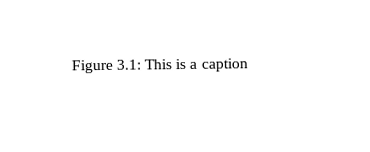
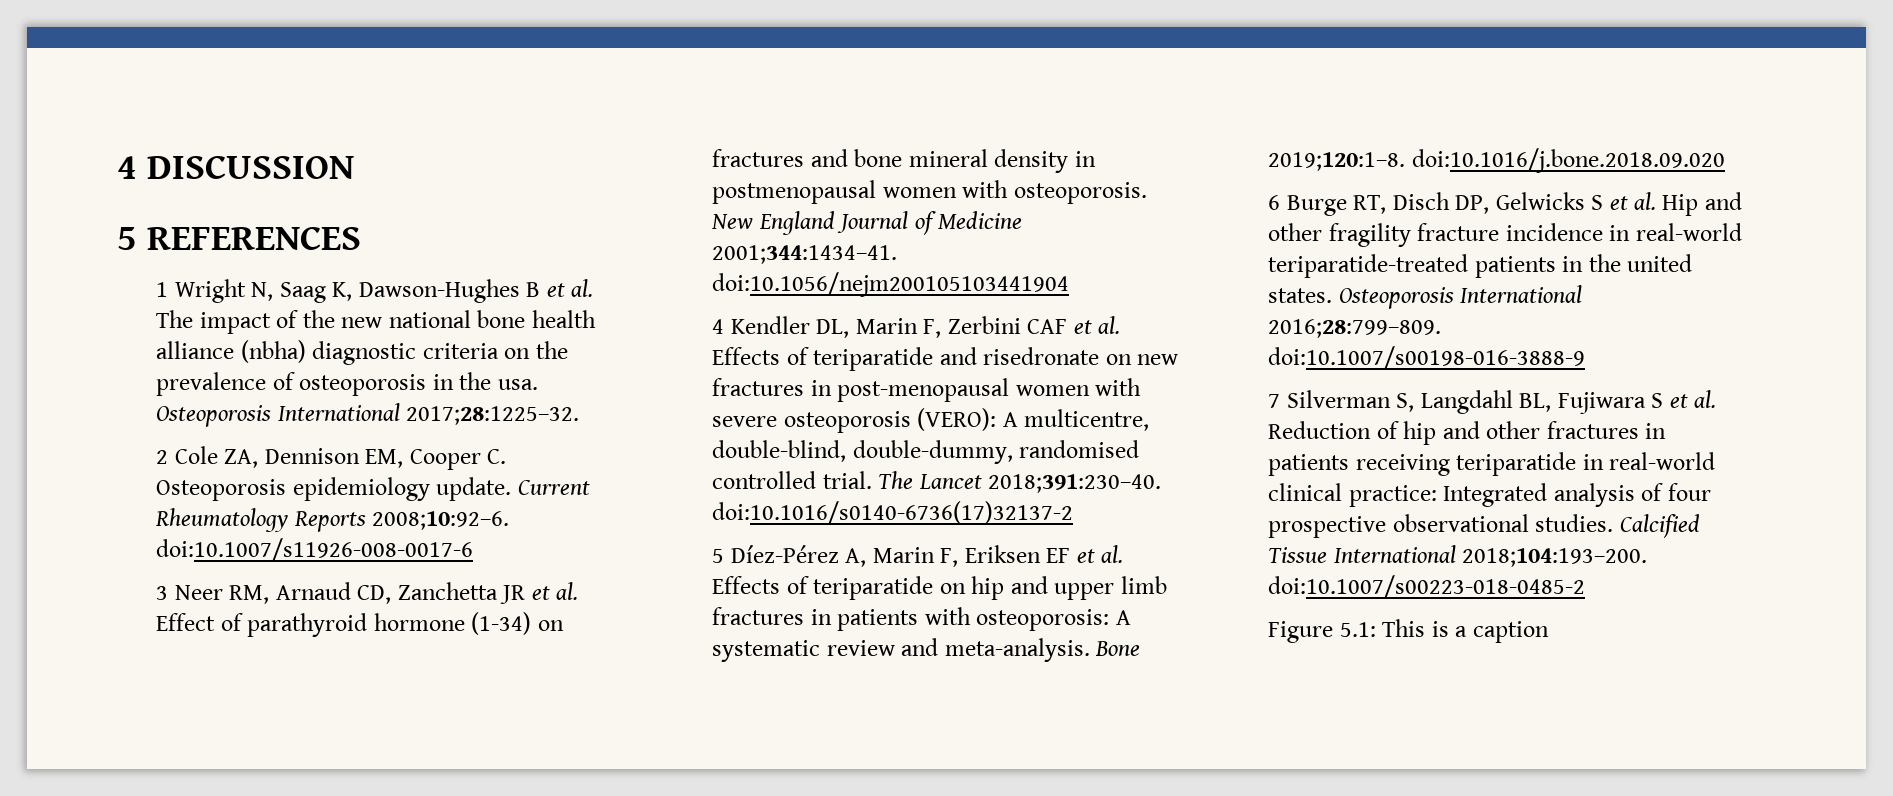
[70,59,141,74] Figure 3.1: -> [117,155,355,179] [117,226,362,250] [156,279,593,303] [156,310,596,334] [156,340,568,365] [156,372,538,396] [156,403,580,427] [156,446,507,470] [156,477,590,501] [155,508,510,532] [156,538,474,561] [156,582,578,604] [156,612,564,637] [712,149,1096,173] [712,180,1147,204] [711,211,1023,235] [712,245,898,264] [712,272,1070,297] [712,316,1120,338] [712,347,1179,371] [712,378,1142,402] [712,408,1150,433] [712,440,1140,464] [712,471,1162,493] [712,501,1074,524] [712,545,1123,567] [712,576,1167,600] [712,607,1131,631] [712,638,1141,662] [1268,148,1725,173] [1268,192,1742,216] [1268,223,1742,247] [1268,254,1693,278] [1268,285,1583,309] [1268,319,1442,338] [1268,346,1586,369] [1268,390,1716,414] [1268,421,1667,445] [1268,452,1716,476] [1268,483,1711,507] [1268,514,1700,538] [1268,545,1648,567] [1268,575,1586,598] [1268,621,1376,643] 4 DISCUSSION // 5 REFERENCES // 1 Wright N, Saag K, Dawson-Hughes B et al. The impact of the new national bone health alliance (nbha) diagnostic criteria on the prevalence of osteoporosis in the usa. Osteoporosis International 2017;28:1225–32. // 2 Cole ZA, Dennison EM, Cooper C. Osteoporosis epidemiology update. Current Rheumatology Reports 2008;10:92–6. doi:10.1007/s11926-008-0017-6 // 3 Neer RM, Arnaud CD, Zanchetta JR et al. Effect of parathyroid hormone (1-34) on fractures and bone mineral density in postmenopausal women with osteoporosis. New England Journal of Medicine 2001;344:1434–41. doi:10.1056/nejm200105103441904 // 4 Kendler DL, Marin F, Zerbini CAF et al. Effects of teriparatide and risedronate on new fractures in post-menopausal women with severe osteoporosis (VERO): A multicentre, double-blind, double-dummy, randomised controlled trial. The Lancet 2018;391:230–40. doi:10.1016/s0140-6736(17)32137-2 // 5 Díez-Pérez A, Marin F, Eriksen EF et al. Effects of teriparatide on hip and upper limb fractures in patients with osteoporosis: A systematic review and meta-analysis. Bone 2019;120:1–8. doi:10.1016/j.bone.2018.09.020 // 6 Burge RT, Disch DP, Gelwicks S et al. Hip and other fragility fracture incidence in real-world teriparatide-treated patients in the united states. Osteoporosis International 2016;28:799–809. doi:10.1007/s00198-016-3888-9 // 7 Silverman S, Langdahl BL, Fujiwara S et al. Reduction of hip and other fractures in patients receiving teriparatide in real-world clinical practice: Integrated analysis of four prospective observational studies. Calcified Tissue International 2018;104:193–200. doi:10.1007/s00223-018-0485-2 // Figure 5.1:

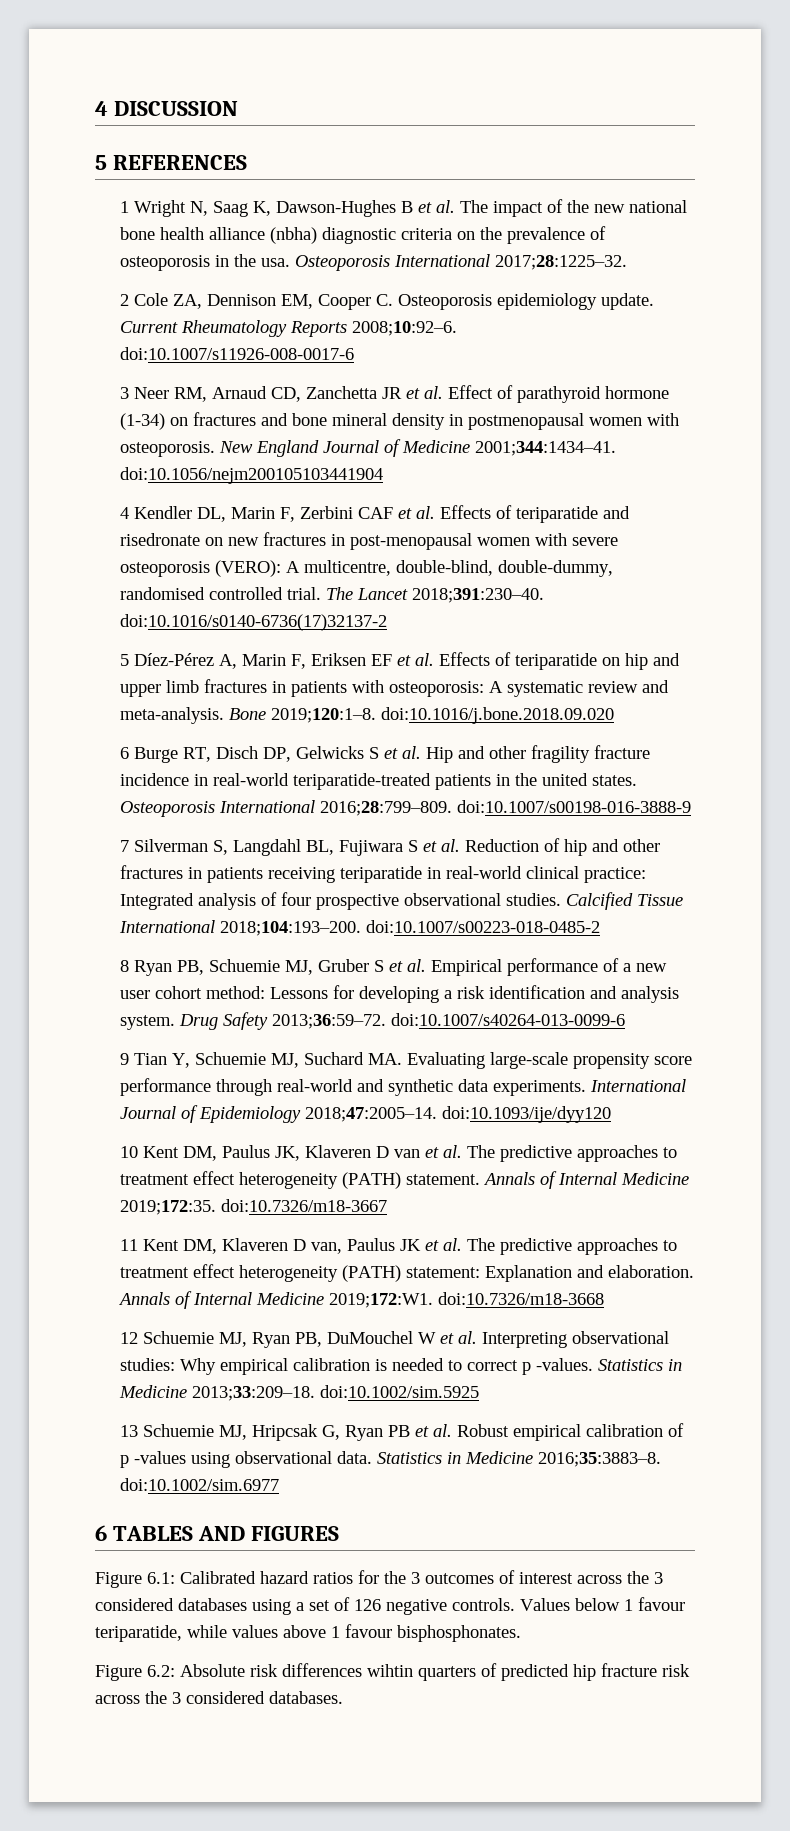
[1268,619,1549,643] Figure 5.1: This is a caption -> [119,958,667,976] [119,985,679,1003] [119,1012,625,1030] [119,1052,692,1069] [119,1078,686,1096] [119,1105,611,1123] [119,1145,677,1162] [119,1171,689,1189] [119,1199,387,1215] [119,1238,677,1255] [119,1264,694,1282] [117,1291,604,1309] [119,1331,669,1348] [119,1358,682,1375] [118,1385,479,1401] [119,1423,684,1441] [119,1451,661,1468] [119,1478,279,1491] [95,1525,340,1541] [95,1570,663,1588] [95,1597,685,1615] [95,1624,521,1642] [95,1663,690,1681] [95,1691,343,1704] 8 Ryan PB, Schuemie MJ, Gruber S et al. Empirical performance of a new user cohort method: Lessons for developing a risk identification and analysis system. Drug Safety 2013;36:59–72. doi:10.1007/s40264-013-0099-6 // 9 Tian Y, Schuemie MJ, Suchard MA. Evaluating large-scale propensity score performance through real-world and synthetic data experiments. International Journal of Epidemiology 2018;47:2005–14. doi:10.1093/ije/dyy120 // 10 Kent DM, Paulus JK, Klaveren D van et al. The predictive approaches to treatment effect heterogeneity (PATH) statement. Annals of Internal Medicine 2019;172:35. doi:10.7326/m18-3667 // 11 Kent DM, Klaveren D van, Paulus JK et al. The predictive approaches to treatment effect heterogeneity (PATH) statement: Explanation and elaboration. Annals of Internal Medicine 2019;172:W1. doi:10.7326/m18-3668 // 12 Schuemie MJ, Ryan PB, DuMouchel W et al. Interpreting observational studies: Why empirical calibration is needed to correct p -values. Statistics in Medicine 2013;33:209–18. doi:10.1002/sim.5925 // 13 Schuemie MJ, Hripcsak G, Ryan PB et al. Robust empirical calibration of p -values using observational data. Statistics in Medicine 2016;35:3883–8. doi:10.1002/sim.6977 // 6 TABLES AND FIGURES // Figure 6.1: Calibrated hazard ratios for the 3 outcomes of interest across the 3 considered databases using a set of 126 negative controls. Values below 1 favour teriparatide, while values above 1 favour bisphosphonates. // Figure 6.2: Absolute risk differences wihtin quarters of predicted hip fracture risk across the 3 considered databases.

